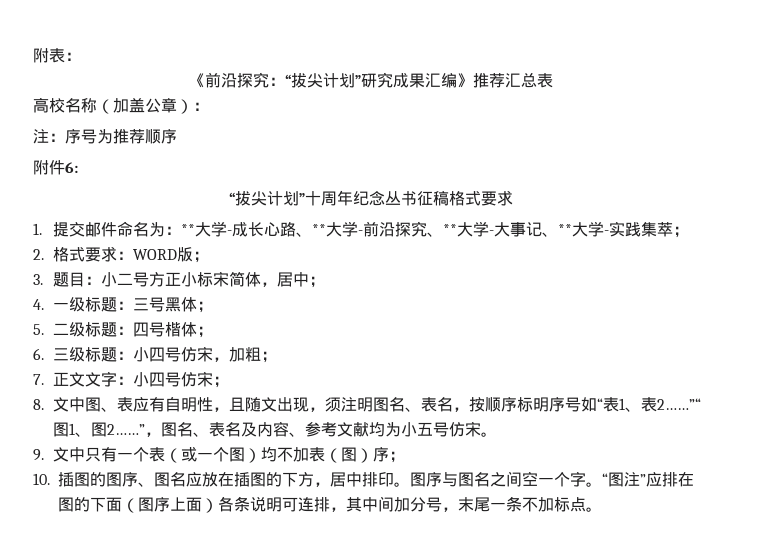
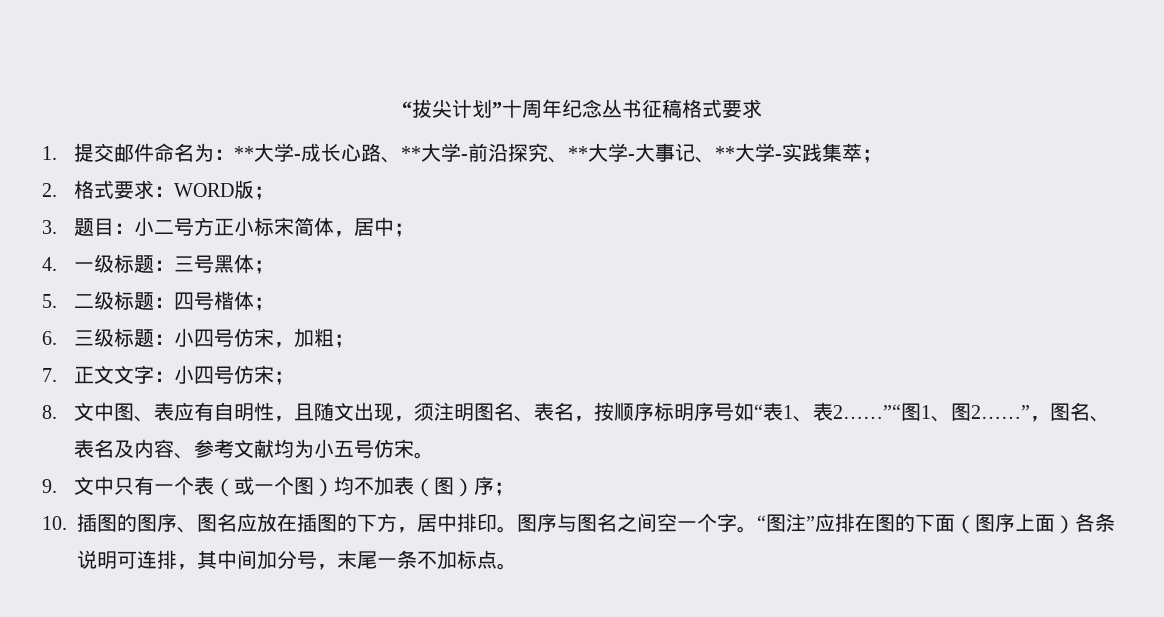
[33,48,81,63] [188,72,553,88] [33,97,209,114] [33,129,177,144] [33,160,78,175] 附表： // 《前沿探究：“拔尖计划”研究成果汇编》推荐汇总表 // 高校名称（加盖公章）： // 注：序号为推荐顺序 // 附件6: // -> (402, 108) none

